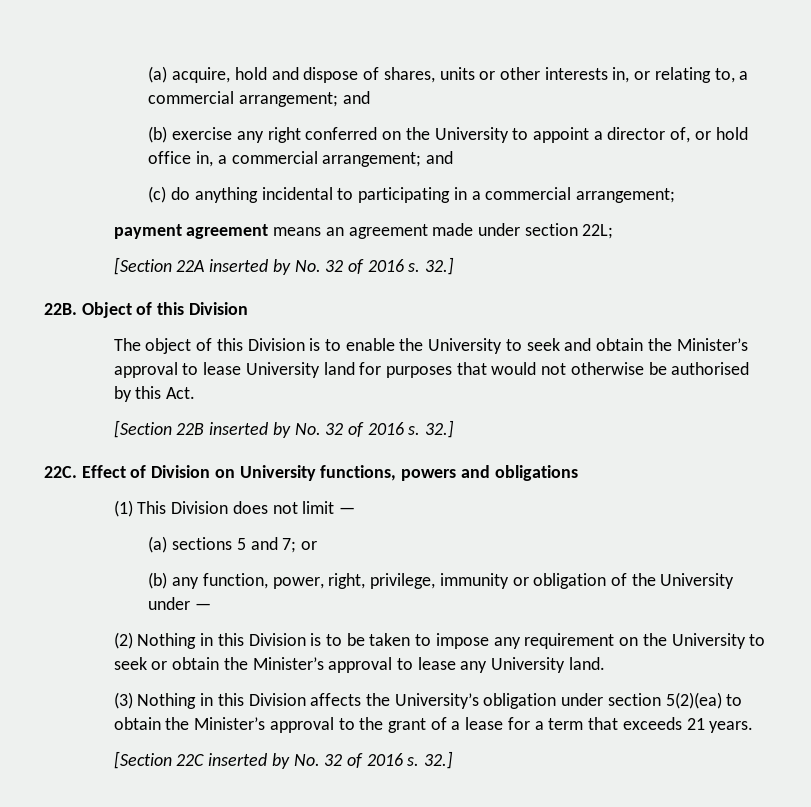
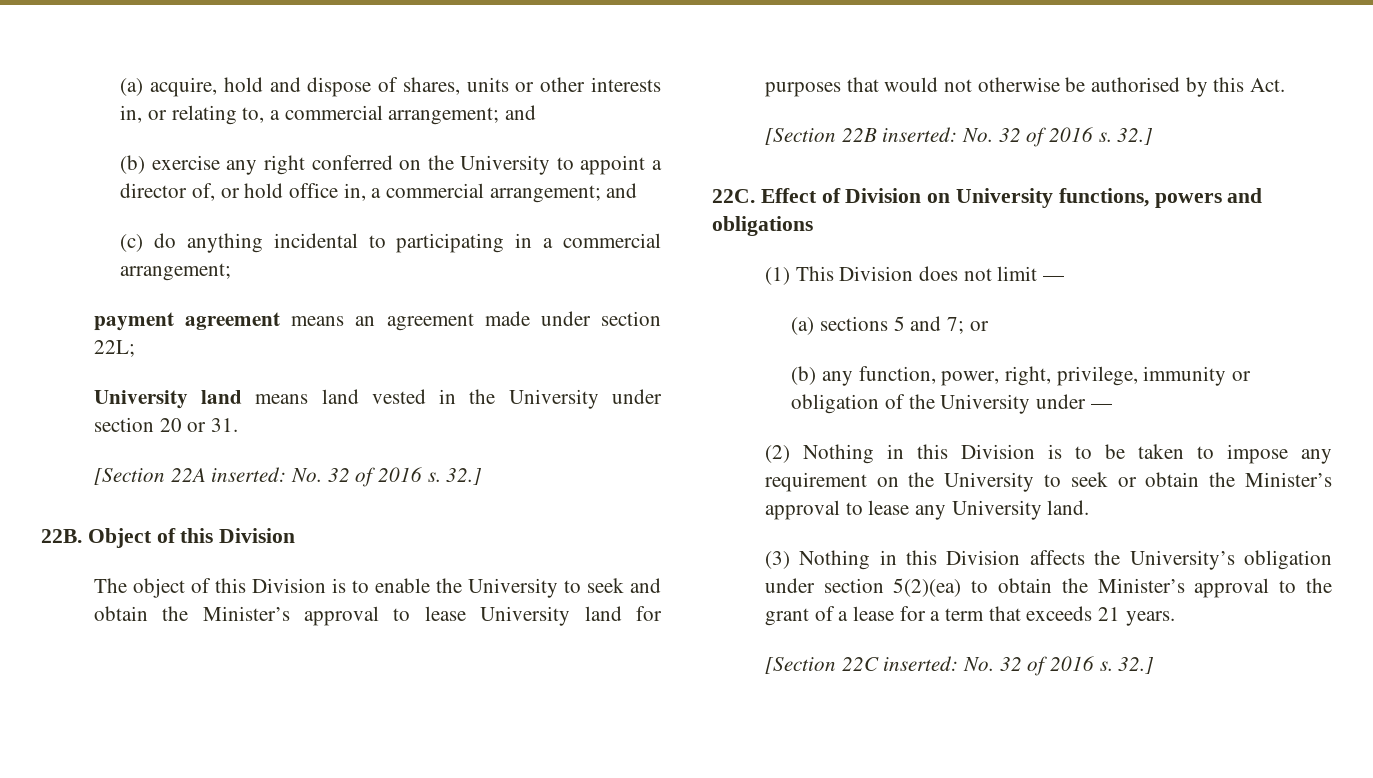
(614, 231) none -> [93,389,662,409] [93,417,238,432] // University land means land vested in the University under section 20 or 31.
[209,259,291,275] inserted by -> [211,467,287,482] inserted:
[209,422,291,438] inserted by -> [882,127,958,142] inserted:
[208,753,290,769] inserted by -> [883,656,959,671] inserted:

